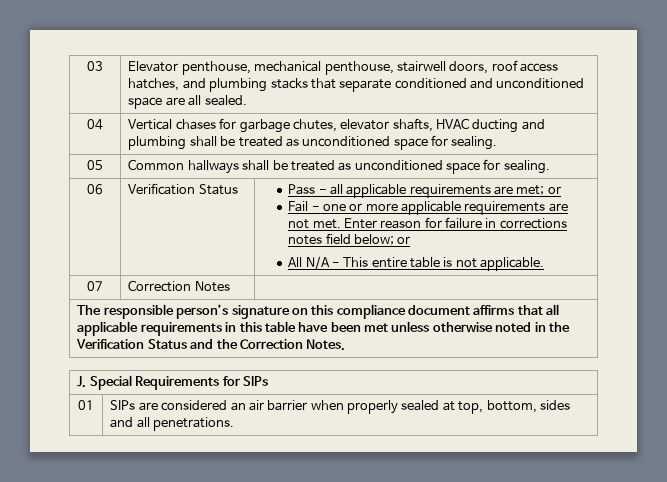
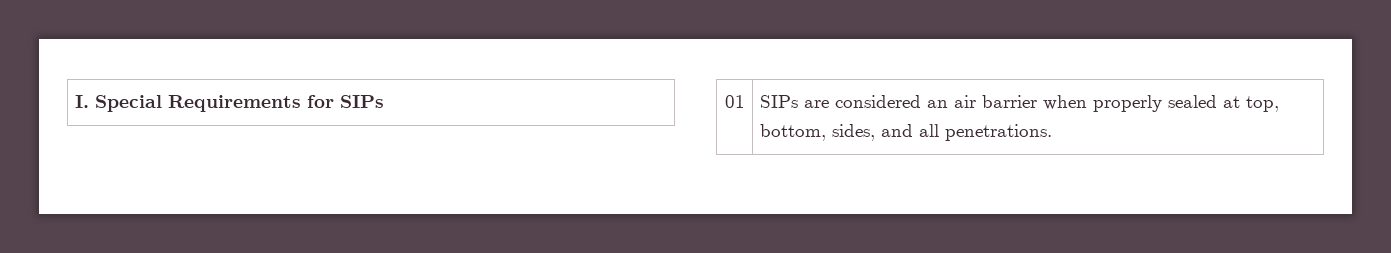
[87,61,103,71] [128,60,559,75] [128,78,585,92] [128,95,247,109] [87,119,103,130] [128,118,545,133] [128,135,498,150] [87,160,103,170] [128,159,550,174] [87,184,103,195] [128,183,238,195] [288,184,561,198] [288,201,568,215] [288,217,567,229] [288,233,411,245] [288,256,545,271] [87,281,103,291] [128,280,230,292] [77,304,560,319] [77,321,570,336] [76,339,346,351] [77,376,87,388] 03 | Elevator penthouse, mechanical penthouse, stairwell doors, roof access hatches, and plumbing stacks that separate conditioned and unconditioned space are all sealed. // 04 | Vertical chases for garbage chutes, elevator shafts, HVAC ducting and plumbing shall be treated as unconditioned space for sealing. // 05 | Common hallways shall be treated as unconditioned space for sealing. // 06 | Verification Status | Pass - all applicable requirements are met; or // Fail - one or more applicable requirements are not met. Enter reason for failure in corrections notes field below; or // All N/A - This entire table is not applicable. // 07 | Correction Notes | // The responsible person’s signature on this compliance document affirms that all applicable requirements in this table have been met unless otherwise noted in the Verification Status and the Correction Notes. // J. -> [74,95,89,108] I.
[539,400,570,410] sides -> [831,124,875,141] sides,

